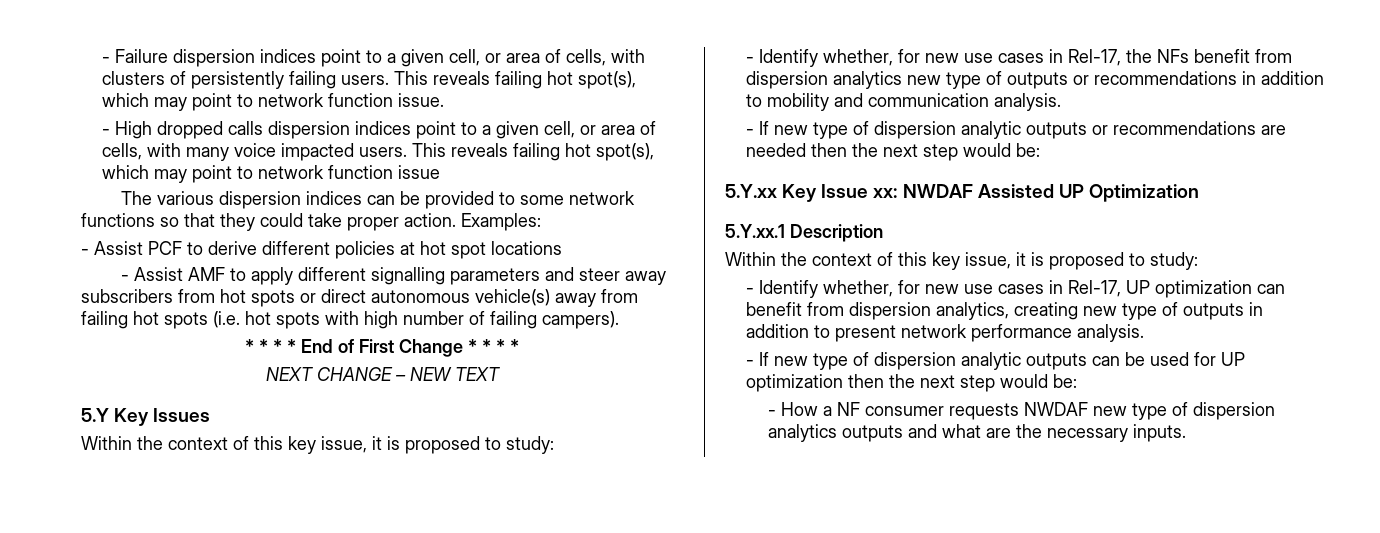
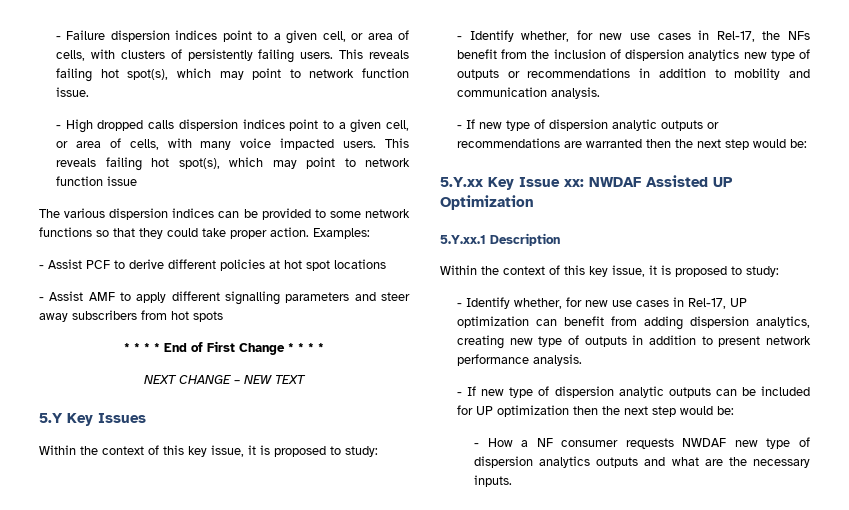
[300,289,638,307] [81,311,619,329] or direct autonomous vehicle(s) away from failing hot spots (i.e. hot spots with high number of failing campers). -> (223, 316) none
(1293, 56) none -> [531,49,621,59] the inclusion of
[746,143,807,157] needed -> [586,139,643,148] warranted
(845, 309) none -> [644,316,684,330] adding
[1150,352,1190,366] used -> [761,386,810,396] included

